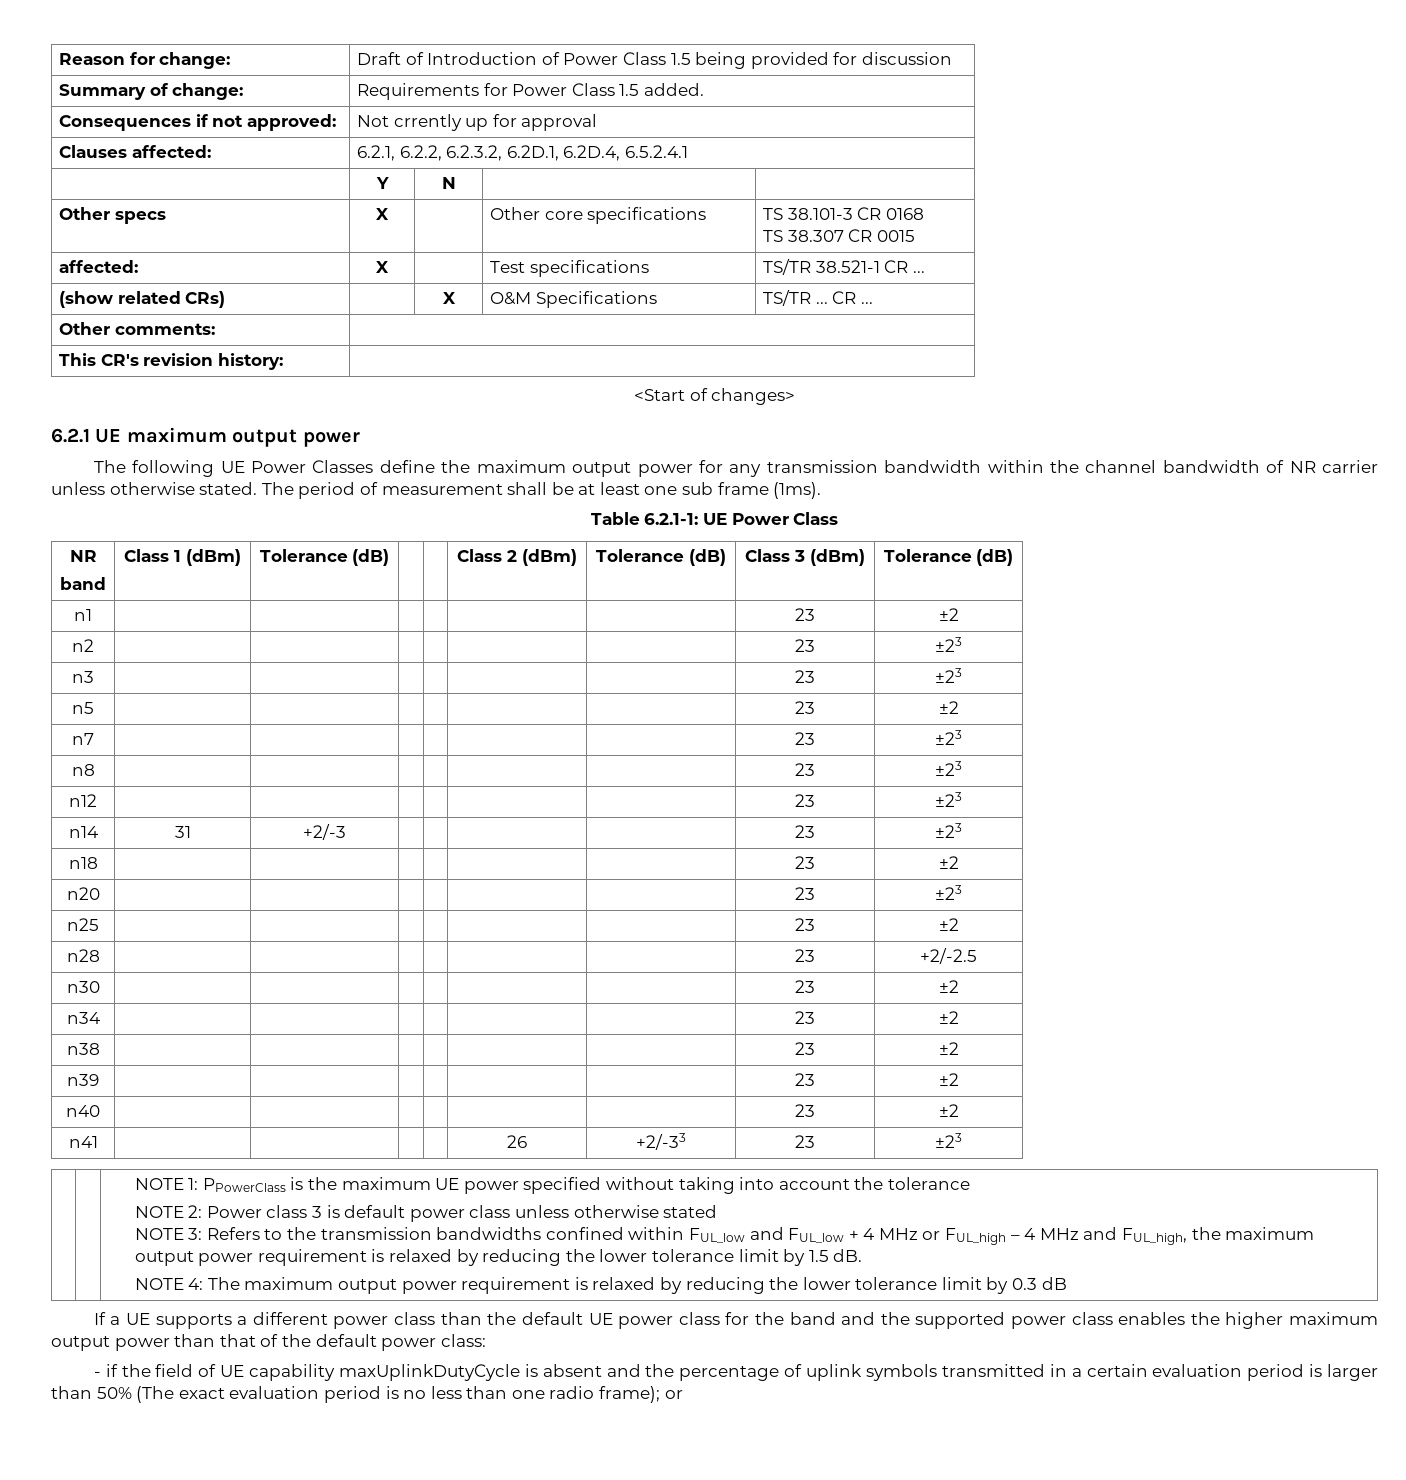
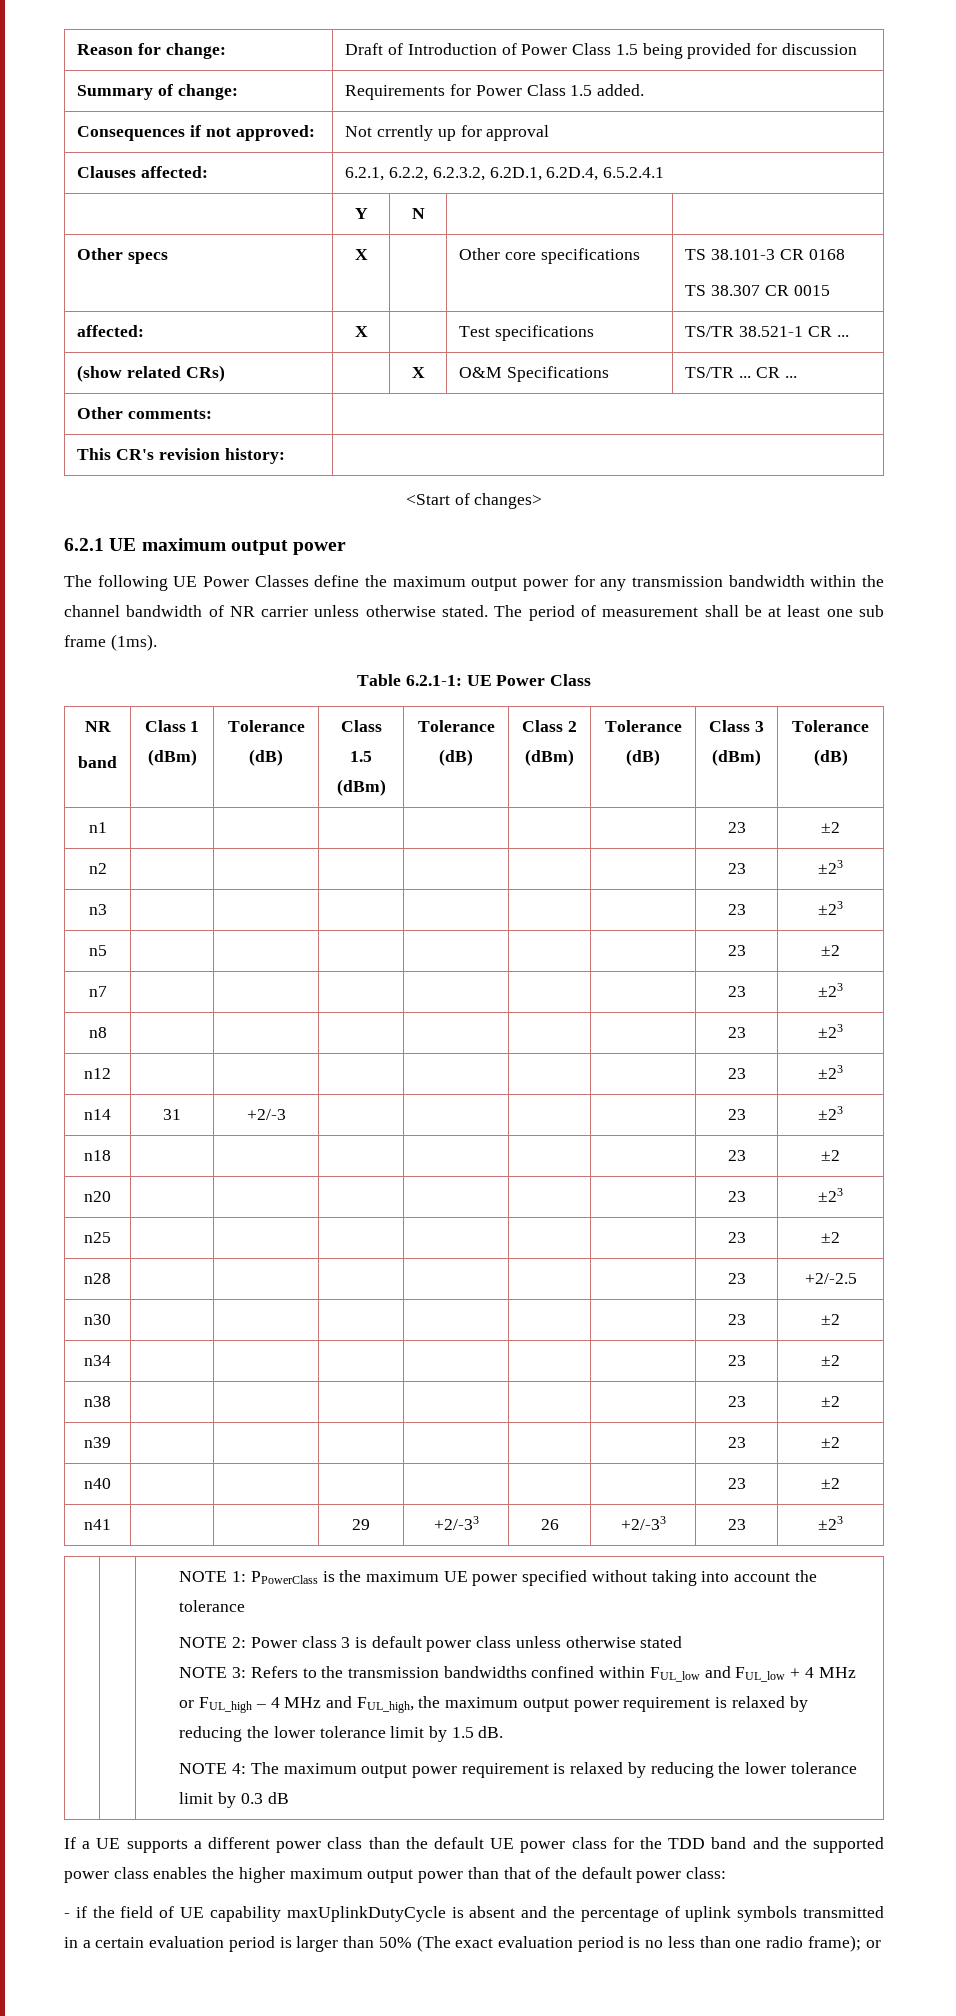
(390, 557) | -> [340,720,382,732] [350,751,372,762] [336,779,386,796] [417,720,495,732] [439,749,473,766] Class 1.5 (dBm) | Tolerance (dB)
(98, 1142) | -> [352,1519,370,1530] [433,1516,479,1530] 29 | +2/-33
(784, 1318) none -> [668,1838,706,1849] TDD

